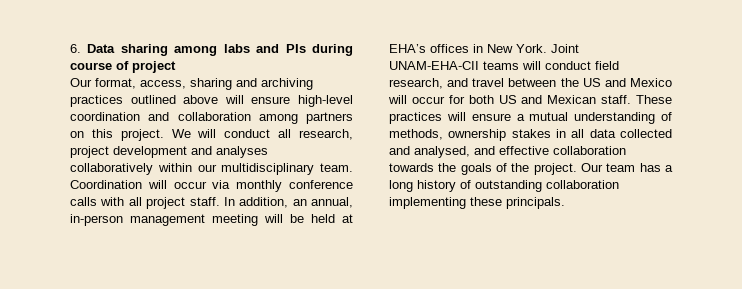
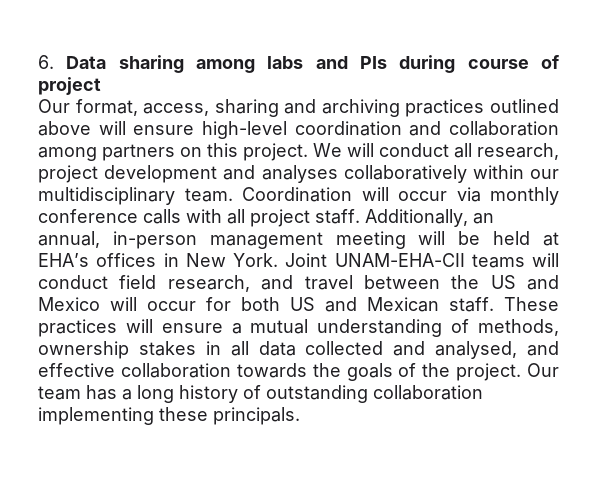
[223,197,289,208] In addition, -> [365,209,468,227] Additionally,

